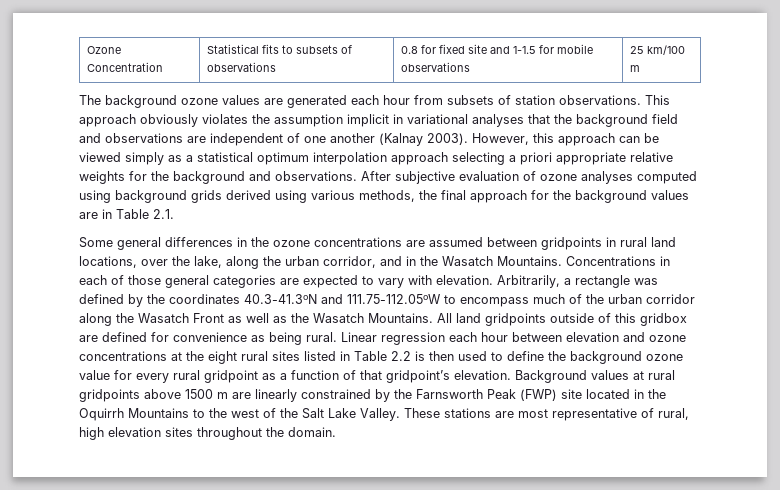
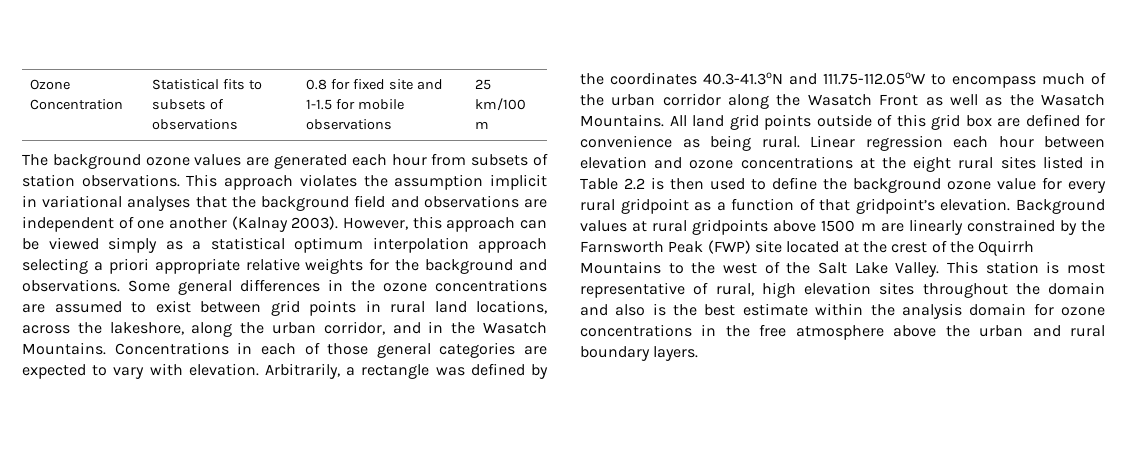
[140,114,198,127] obviously -> (294, 182) none
[361,171,697,184] [79,190,689,203] [79,209,174,219] After subjective evaluation of ozone analyses computed using background grids derived using various methods, the final approach for the background values are in Table 2.1. // -> (120, 285) none
[487,237,602,250] between gridpoints -> [131,300,356,316] to exist between grid points
[141,256,222,268] over the lake, -> [22,322,184,335] across the lakeshore,
[485,313,546,326] gridpoints -> [729,114,811,130] grid points
[640,313,687,326] gridbox -> [931,114,992,130] grid box
[634,389,644,399] in -> [843,240,947,253] at the crest of
[404,408,514,418] These stations are -> [947,261,1060,274] This station is
[288,427,336,437] domain. -> [1048,282,1105,295] [580,303,1105,319] [580,324,1105,340] [580,346,699,361] domain and also is the best estimate within the analysis domain for ozone concentrations in the free atmosphere above the urban and rural boundary layers.

